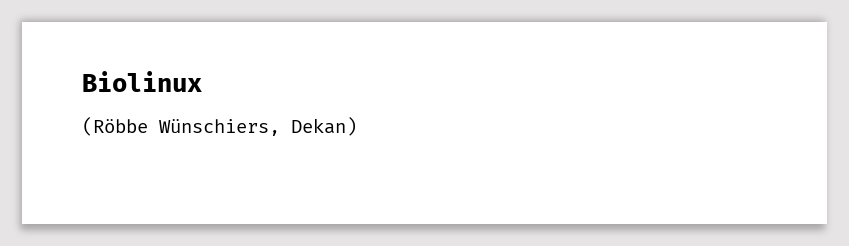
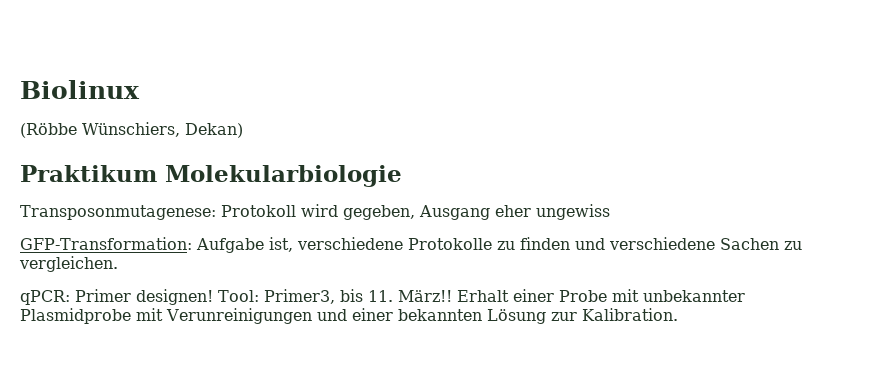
(357, 126) none -> [20,165,402,187] [20,204,610,220] [20,237,802,253] [19,256,118,272] [20,289,745,305] [20,308,678,324] // Praktikum Molekularbiologie // Transposonmutagenese: Protokoll wird gegeben, Ausgang eher ungewiss // GFP-Transformation: Aufgabe ist, verschiedene Protokolle zu finden und verschiedene Sachen zu vergleichen. // qPCR: Primer designen! Tool: Primer3, bis 11. März!! Erhalt einer Probe mit unbekannter Plasmidprobe mit Verunreinigungen und einer bekannten Lösung zur Kalibration.

